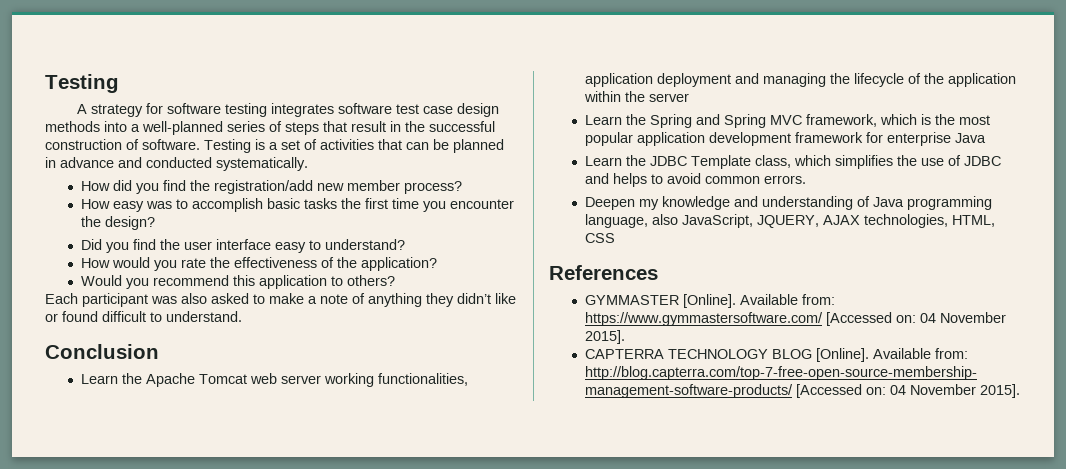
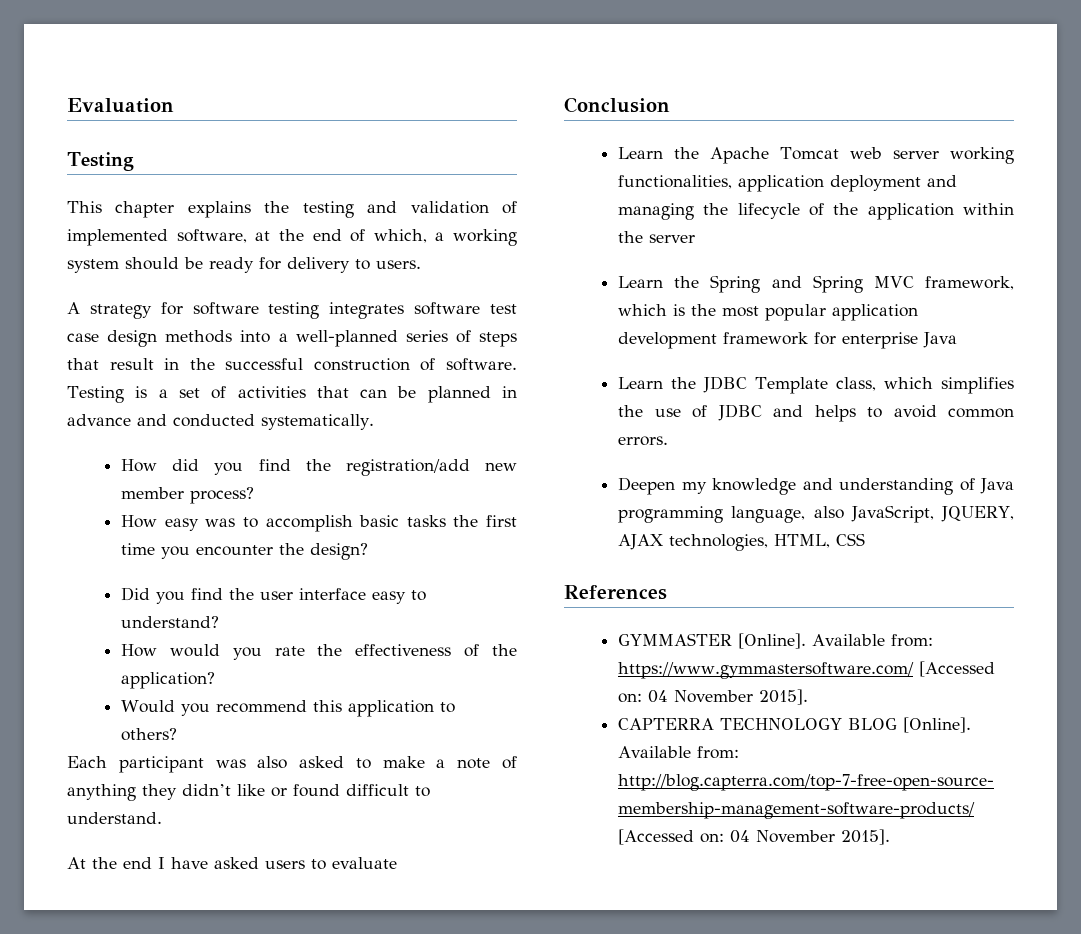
[45,74,119,93] Testing -> [67,98,174,113] [67,152,134,171] [67,201,517,218] [67,229,517,246] [67,257,421,273] Evaluation // Testing // This chapter explains the testing and validation of implemented software, at the end of which, a working system should be ready for delivery to users.
(242, 316) none -> [67,857,397,870] // At the end I have asked users to evaluate

